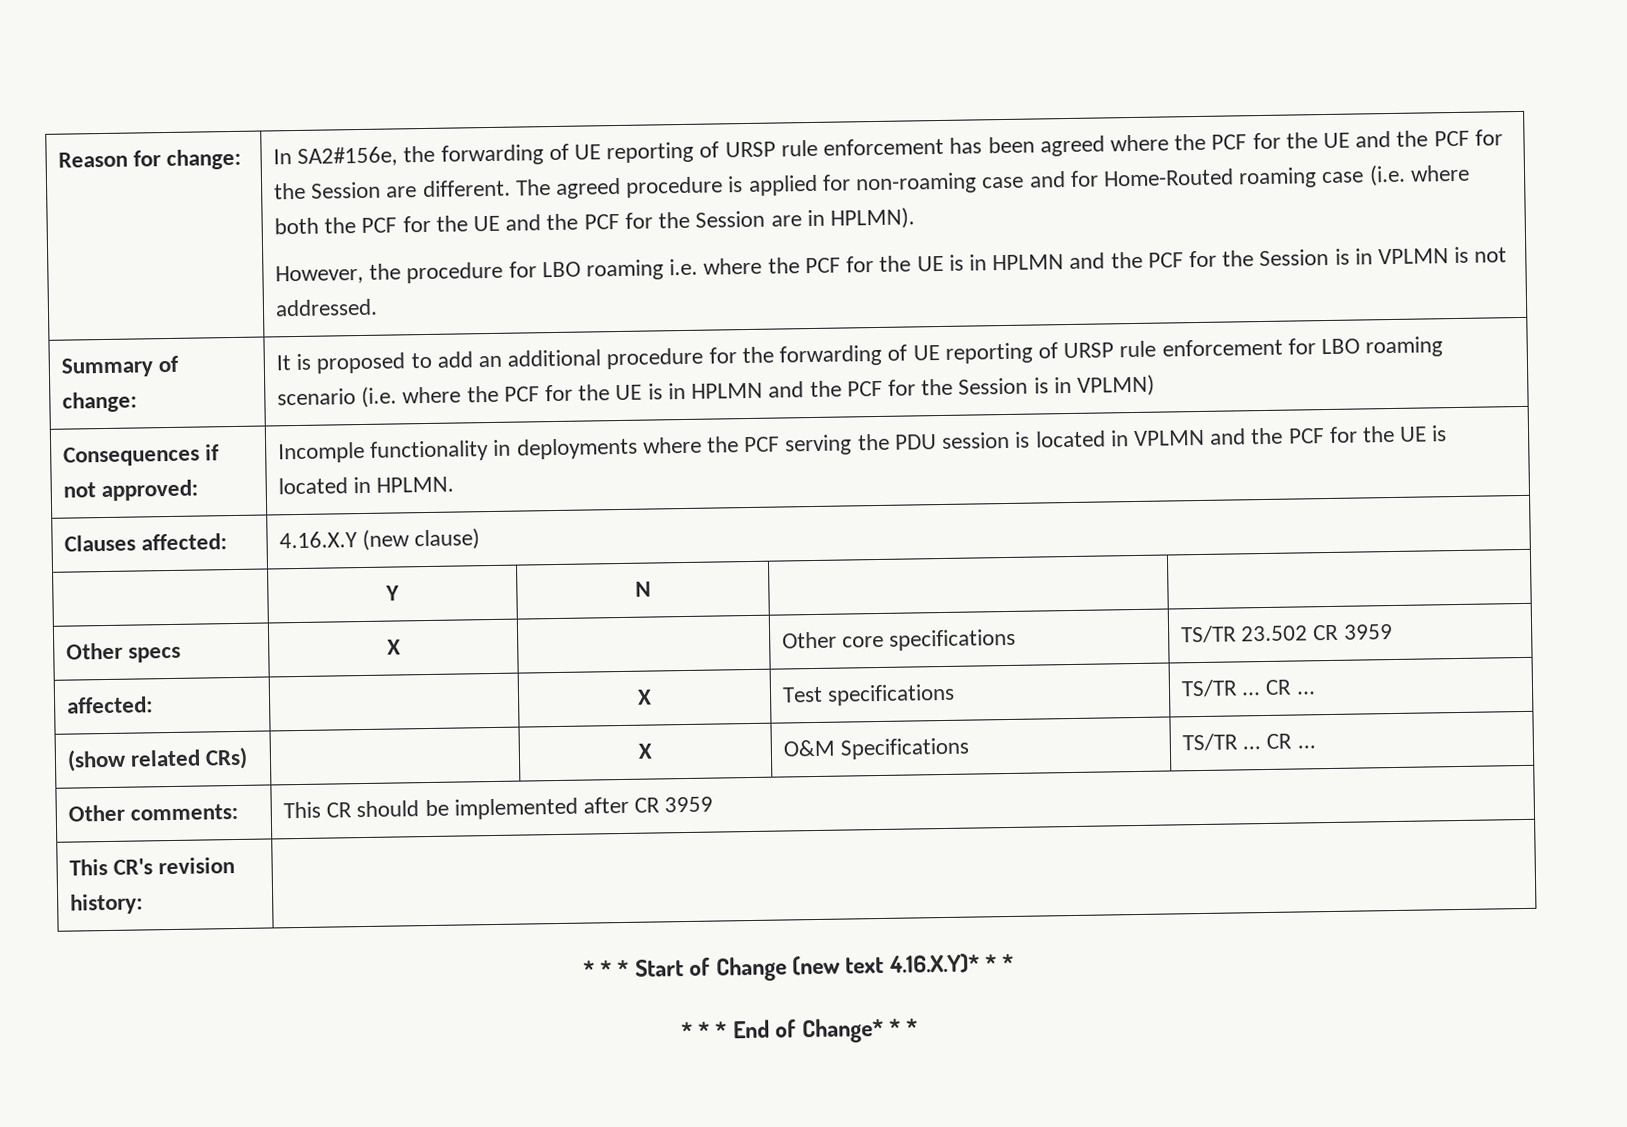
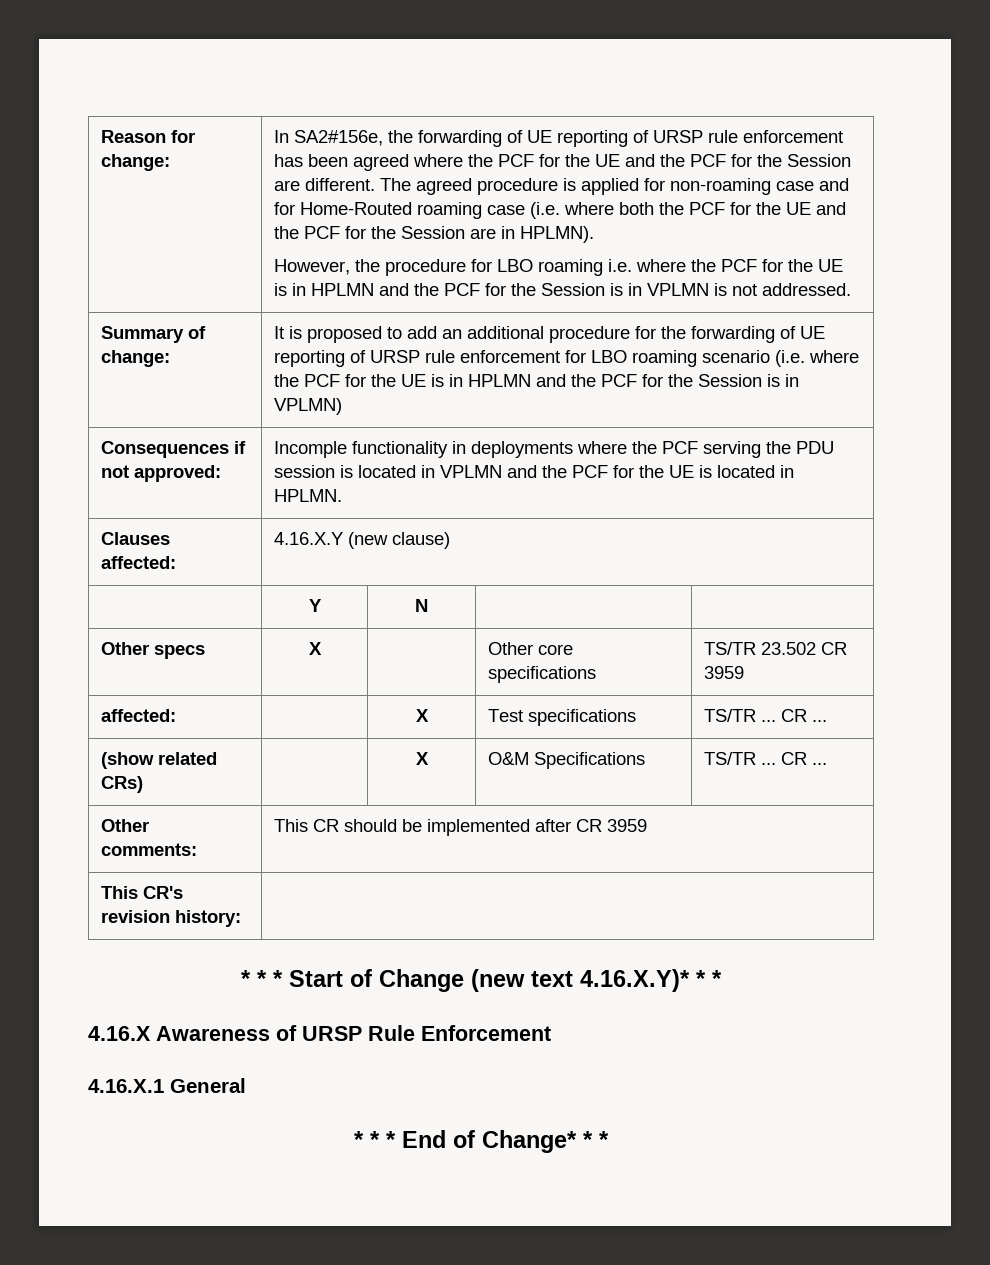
(1015, 962) none -> [88,1025,551,1041] [88,1078,246,1093] // 4.16.X Awareness of URSP Rule Enforcement // 4.16.X.1 General

